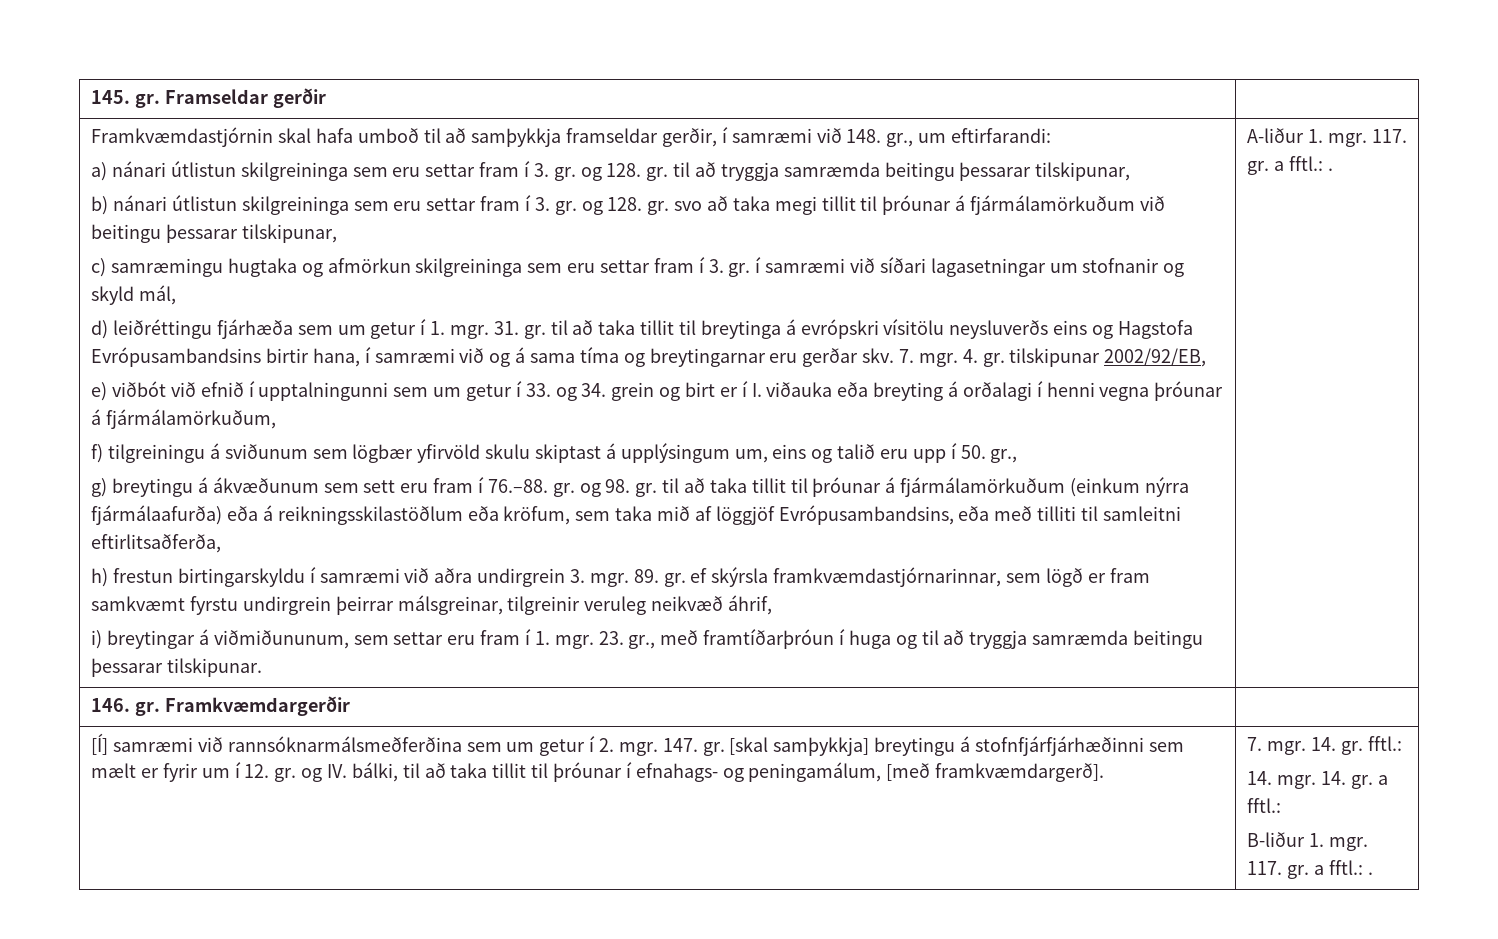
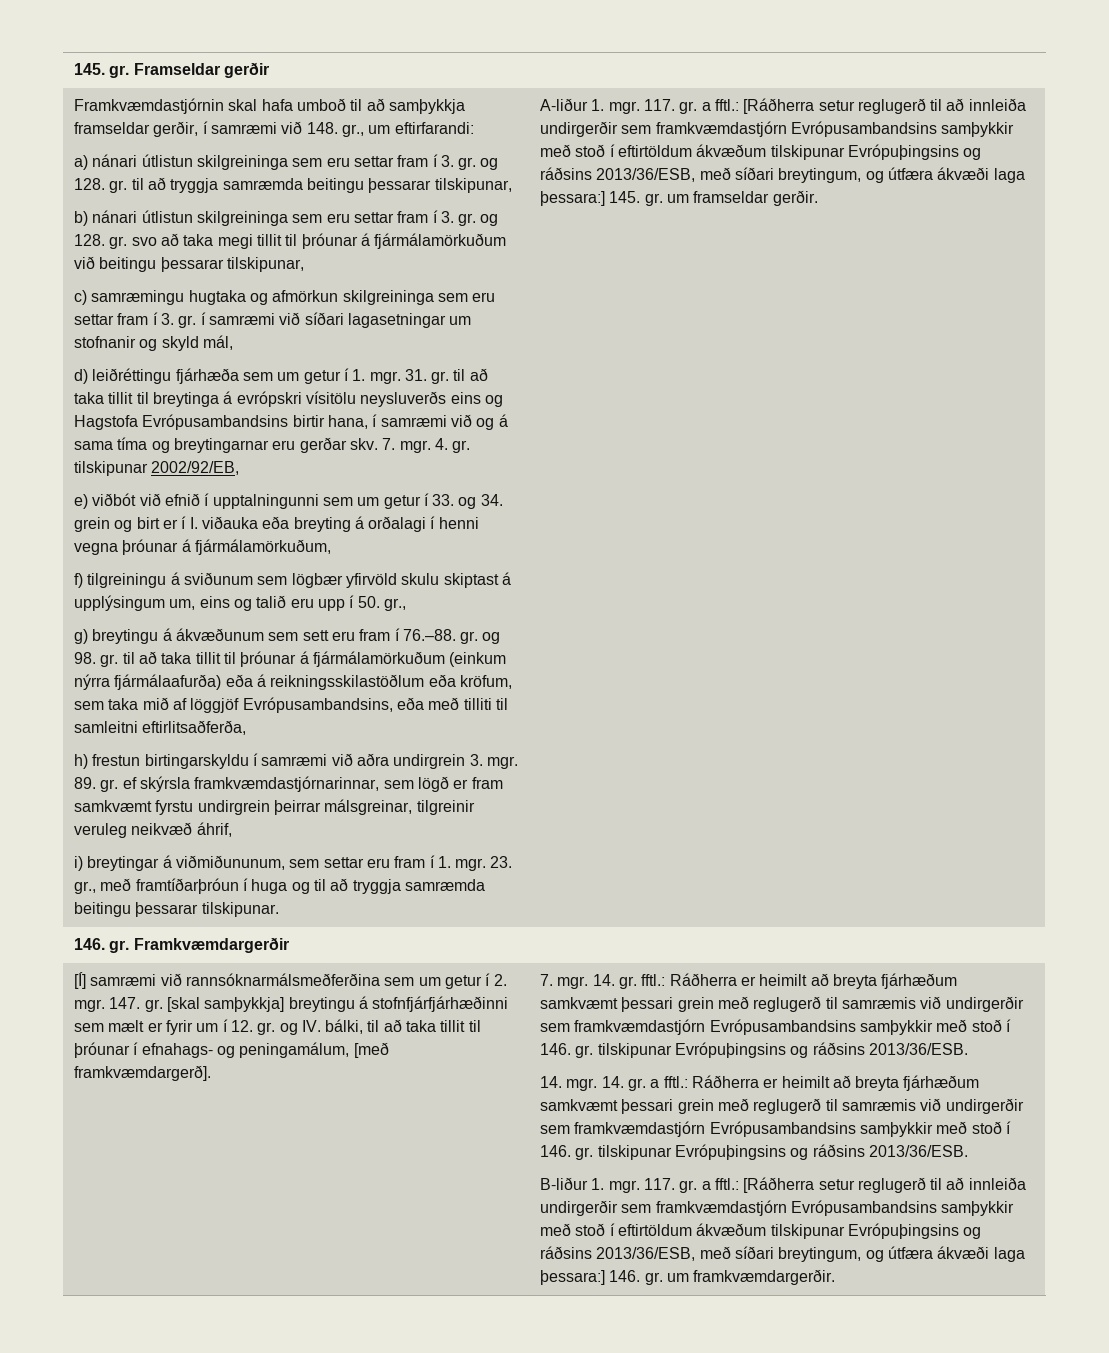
[1327,168,1333,171] . -> [743,98,1026,114] [539,121,1015,137] [539,144,982,160] [539,167,1025,183] [539,190,818,206] [Ráðherra setur reglugerð til að innleiða undirgerðir sem framkvæmdastjórn Evrópusambandsins samþykkir með stoð í eftirtöldum ákvæðum tilskipunar Evrópuþingsins og ráðsins 2013/36/ESB, með síðari breytingum, og útfæra ákvæði laga þessara:] 145. gr. um framseldar gerðir.
(1402, 743) none -> [669,973,958,989] [539,996,1024,1012] [539,1019,1011,1035] [539,1042,968,1058] Ráðherra er heimilt að breyta fjárhæðum samkvæmt þessari grein með reglugerð til samræmis við undirgerðir sem framkvæmdastjórn Evrópusambandsins samþykkir með stoð í 146. gr. tilskipunar Evrópuþingsins og ráðsins 2013/36/ESB.
(1282, 805) none -> [691,1075,980,1091] [539,1098,1024,1114] [539,1121,1011,1137] [539,1144,968,1160] Ráðherra er heimilt að breyta fjárhæðum samkvæmt þessari grein með reglugerð til samræmis við undirgerðir sem framkvæmdastjórn Evrópusambandsins samþykkir með stoð í 146. gr. tilskipunar Evrópuþingsins og ráðsins 2013/36/ESB.
[1367,872,1373,875] . -> [743,1177,1026,1193] [539,1200,1015,1216] [539,1223,982,1239] [539,1246,1025,1262] [539,1269,836,1285] [Ráðherra setur reglugerð til að innleiða undirgerðir sem framkvæmdastjórn Evrópusambandsins samþykkir með stoð í eftirtöldum ákvæðum tilskipunar Evrópuþingsins og ráðsins 2013/36/ESB, með síðari breytingum, og útfæra ákvæði laga þessara:] 146. gr. um framkvæmdargerðir.

